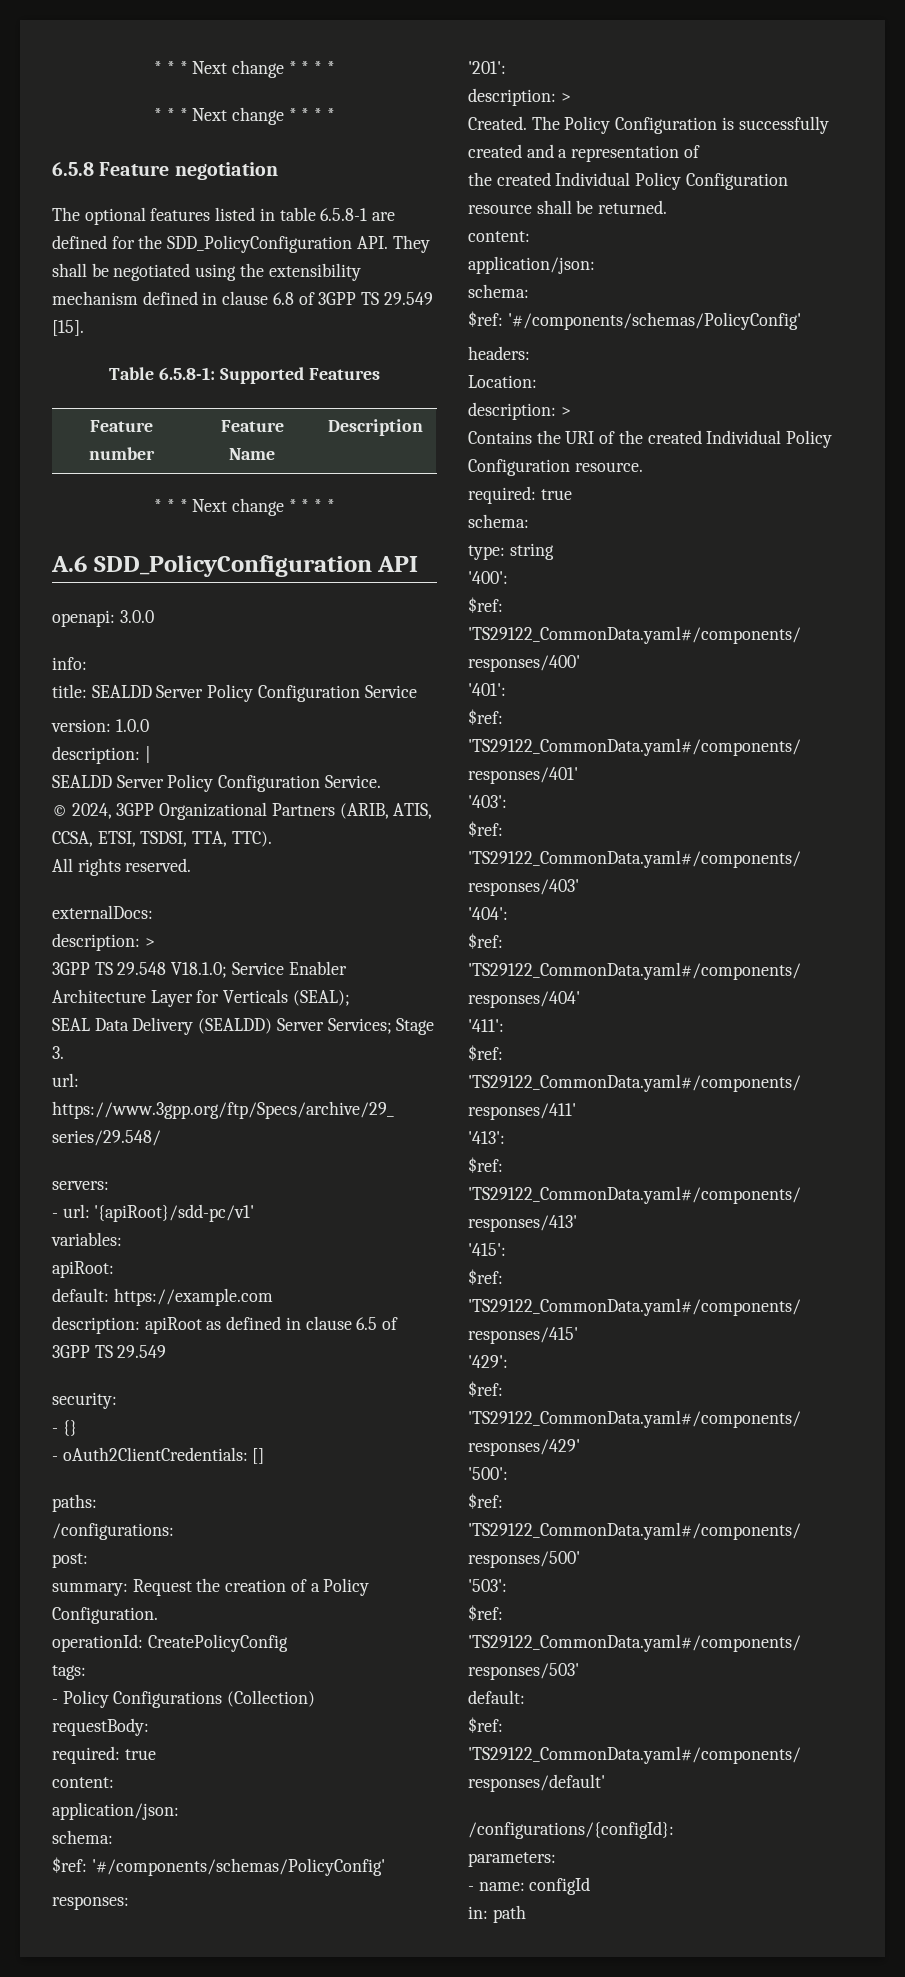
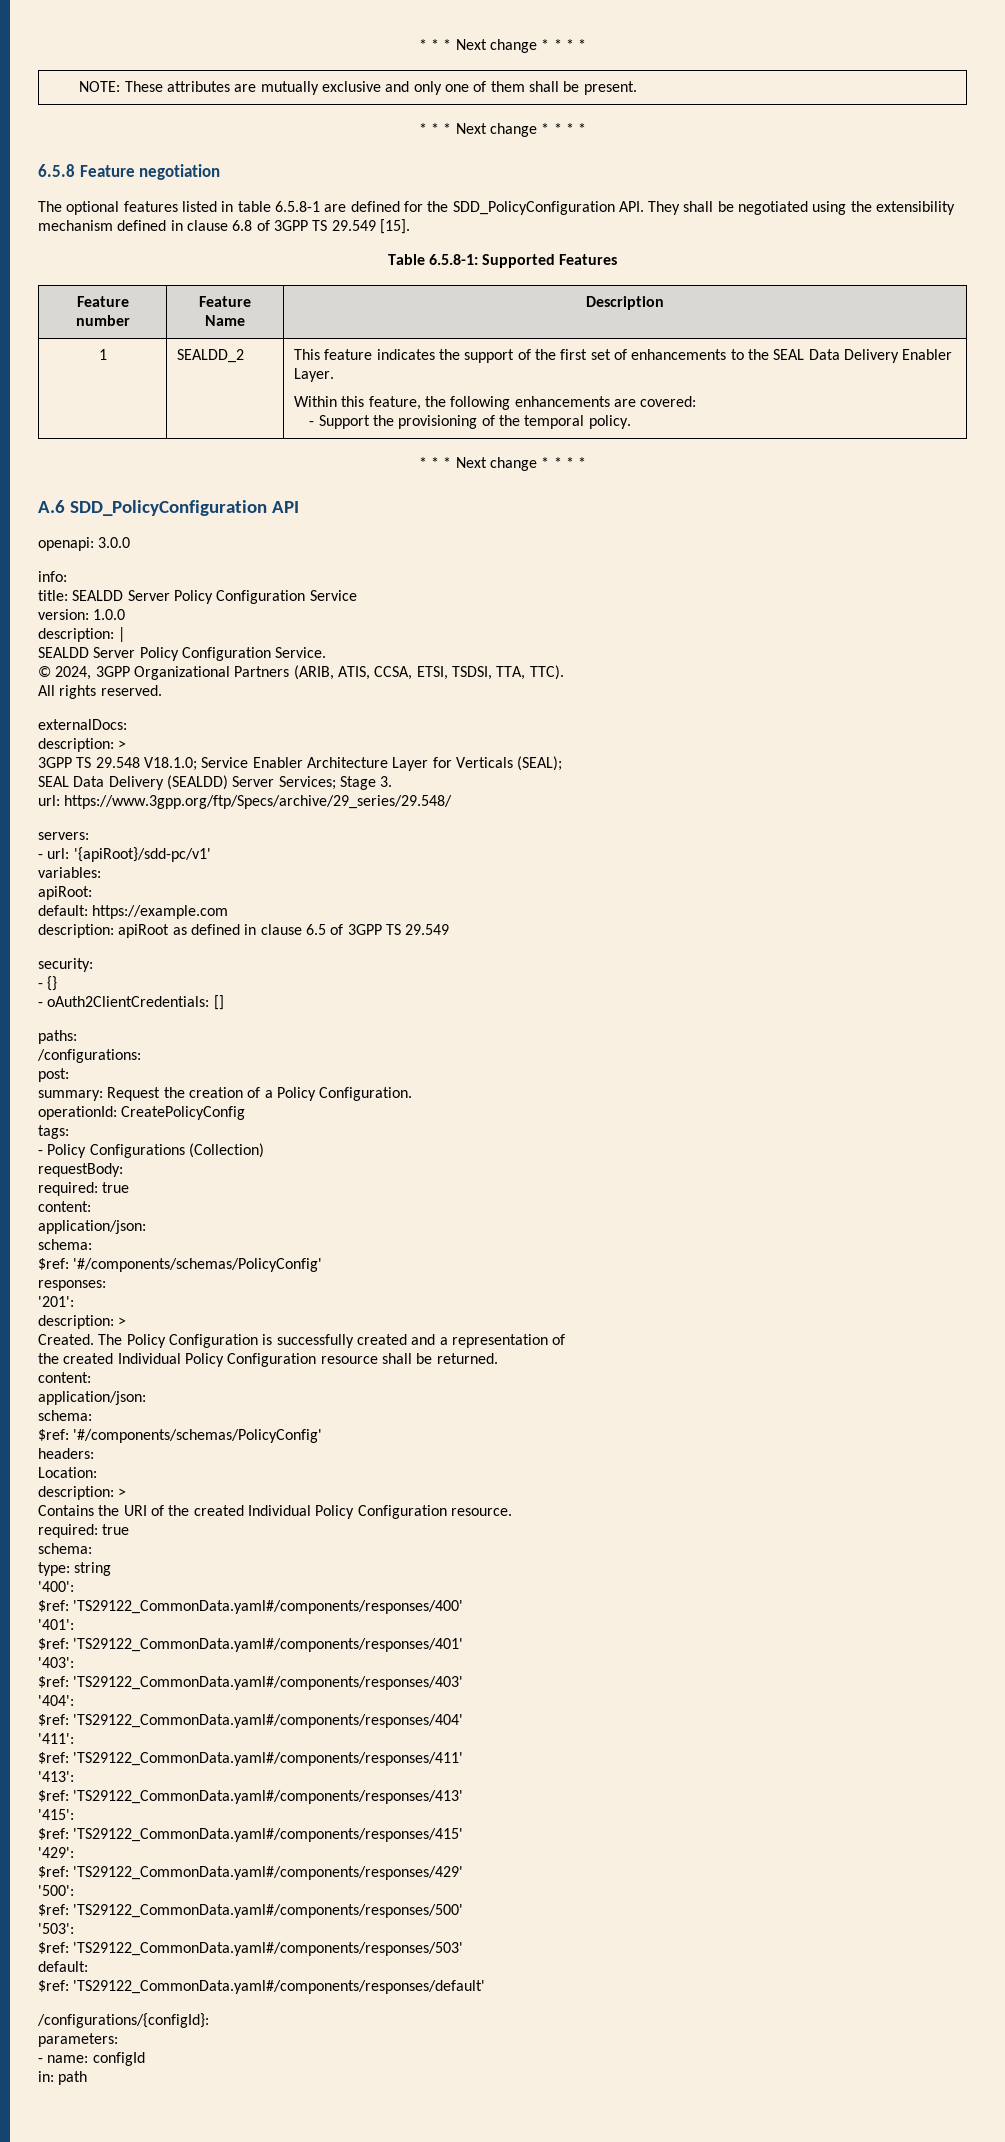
[154,60,335,78] * * * Next change * * * * -> [418,39,587,53] [79,81,637,95] * * * Next change * * * * // NOTE: These attributes are mutually exclusive and only one of them shall be present.
(423, 427) none -> [98,349,107,360] [177,349,245,363] [294,349,953,363] [294,368,335,382] [294,396,697,410] [309,415,631,429] // 1 | SEALDD_2 | This feature indicates the support of the first set of enhancements to the SEAL Data Delivery Enabler Layer. // Within this feature, the following enhancements are covered: // - Support the provisioning of the temporal policy.

